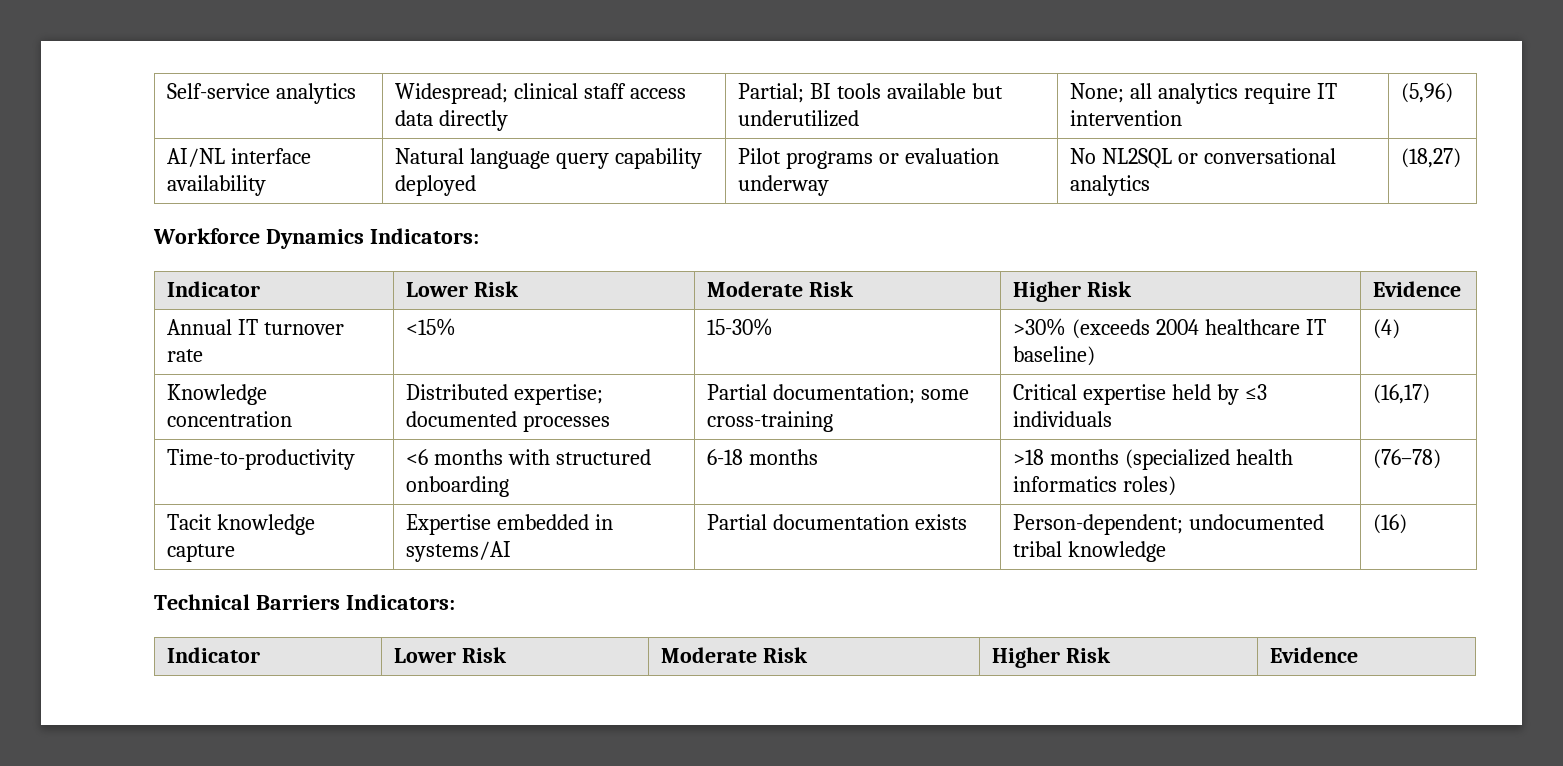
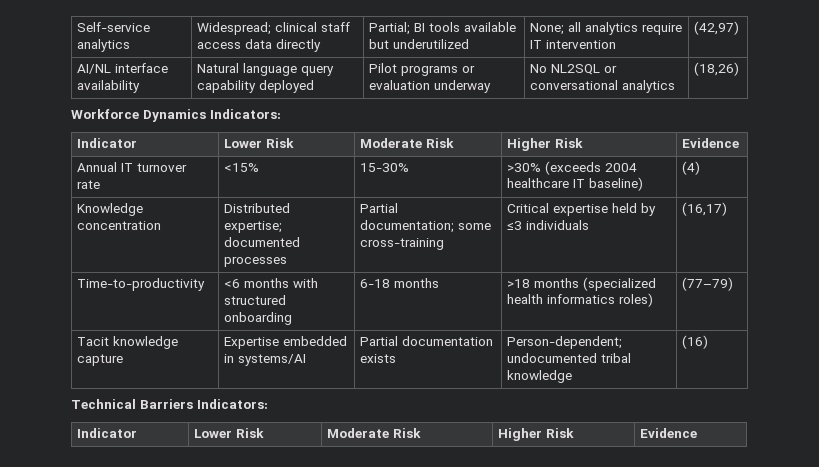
[1401,83,1454,103] (5,96) -> [694,21,740,35] (42,97)
[1401,148,1462,168] (18,27) -> [694,62,740,76] (18,26)
[1373,449,1442,469] (76–78) -> [682,277,734,291] (77–79)

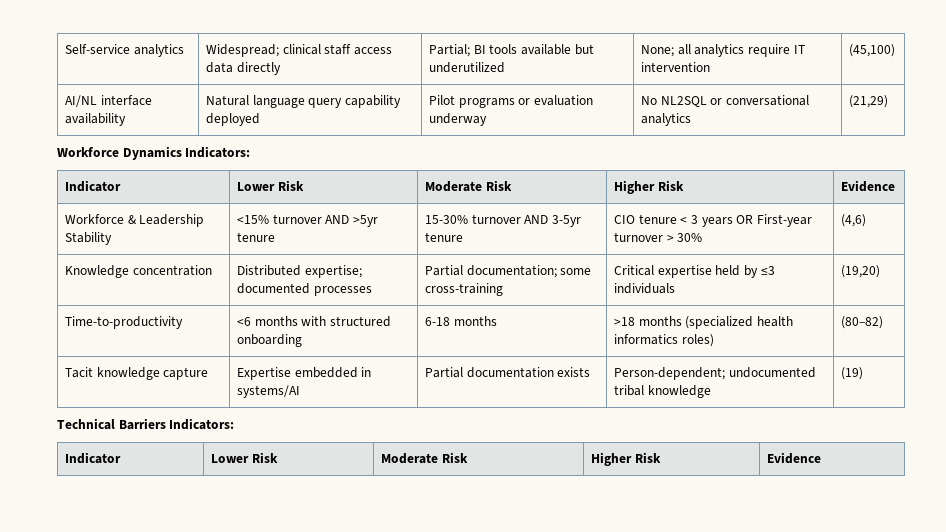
[694,21,740,35] (42,97) -> [848,44,895,57] (45,100)
[694,62,740,76] (18,26) -> [848,95,888,108] (21,29)
[77,162,188,172] [77,180,101,189] [224,163,260,172] [360,163,410,172] [507,161,638,175] [507,177,644,191] [682,161,701,175] Annual IT turnover rate | <15% | 15-30% | >30% (exceeds 2004 healthcare IT baseline) | (4) -> [64,214,205,227] [64,232,112,245] [236,214,378,227] [236,232,275,242] [424,214,581,227] [424,232,463,242] [613,214,812,227] [613,232,703,242] [840,214,866,227] Workforce & Leadership Stability | <15% turnover AND >5yr tenure | 15-30% turnover AND 3-5yr tenure | CIO tenure < 3 years OR First-year turnover > 30% | (4,6)
[682,202,728,216] (16,17) -> [840,265,880,278] (19,20)
[682,277,734,291] (77–79) -> [840,316,883,329] (80–82)
[682,335,709,349] (16) -> [840,367,863,380] (19)

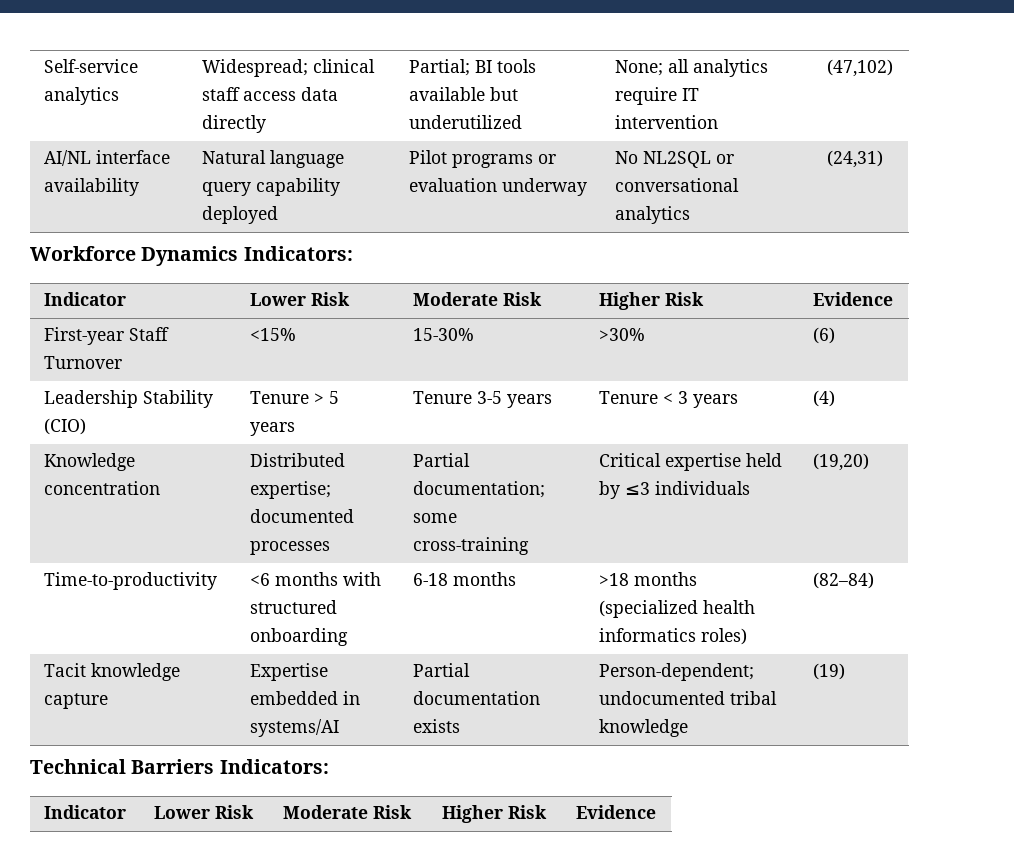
[848,44,895,57] (45,100) -> [826,59,893,77] (47,102)
[848,95,888,108] (21,29) -> [826,150,883,168] (24,31)
[64,214,205,227] [64,232,112,245] [236,214,378,227] [236,232,275,242] [424,214,581,227] [424,232,463,242] [613,214,812,227] [613,232,703,242] [840,214,866,227] Workforce & Leadership Stability | <15% turnover AND >5yr tenure | 15-30% turnover AND 3-5yr tenure | CIO tenure < 3 years OR First-year turnover > 30% | (4,6) -> [43,327,169,345] [43,356,122,369] [249,328,296,341] [412,328,474,341] [598,328,645,341] [812,327,835,344] [43,390,213,408] [43,418,86,435] [249,391,339,404] [249,422,295,436] [412,391,552,408] [598,391,738,408] [812,390,835,407] First-year Staff Turnover | <15% | 15-30% | >30% | (6) // Leadership Stability (CIO) | Tenure > 5 years | Tenure 3-5 years | Tenure < 3 years | (4)
[840,316,883,329] (80–82) -> [812,572,874,589] (82–84)

